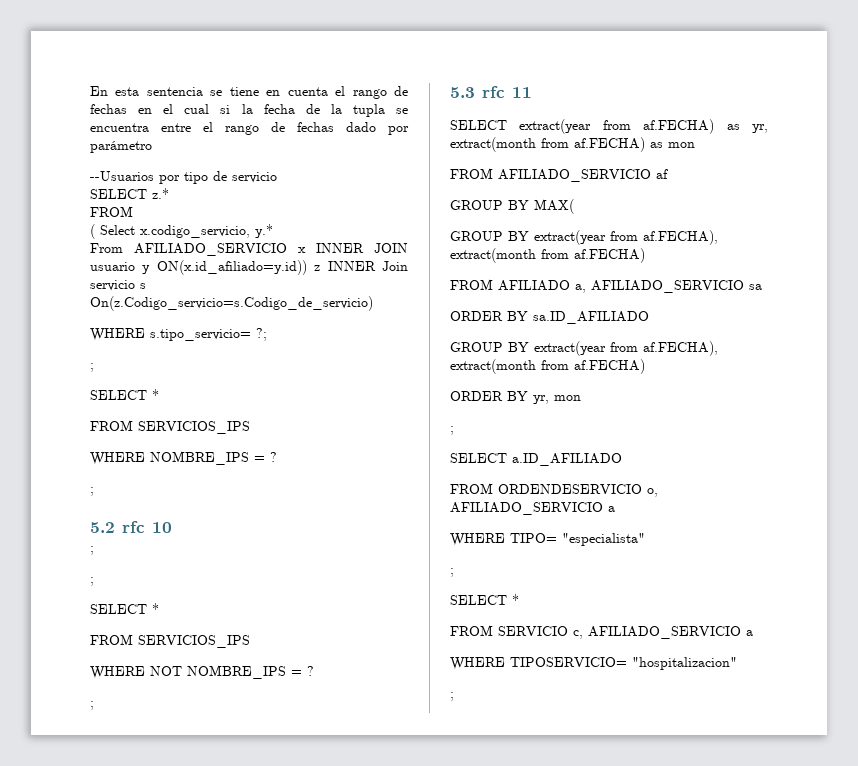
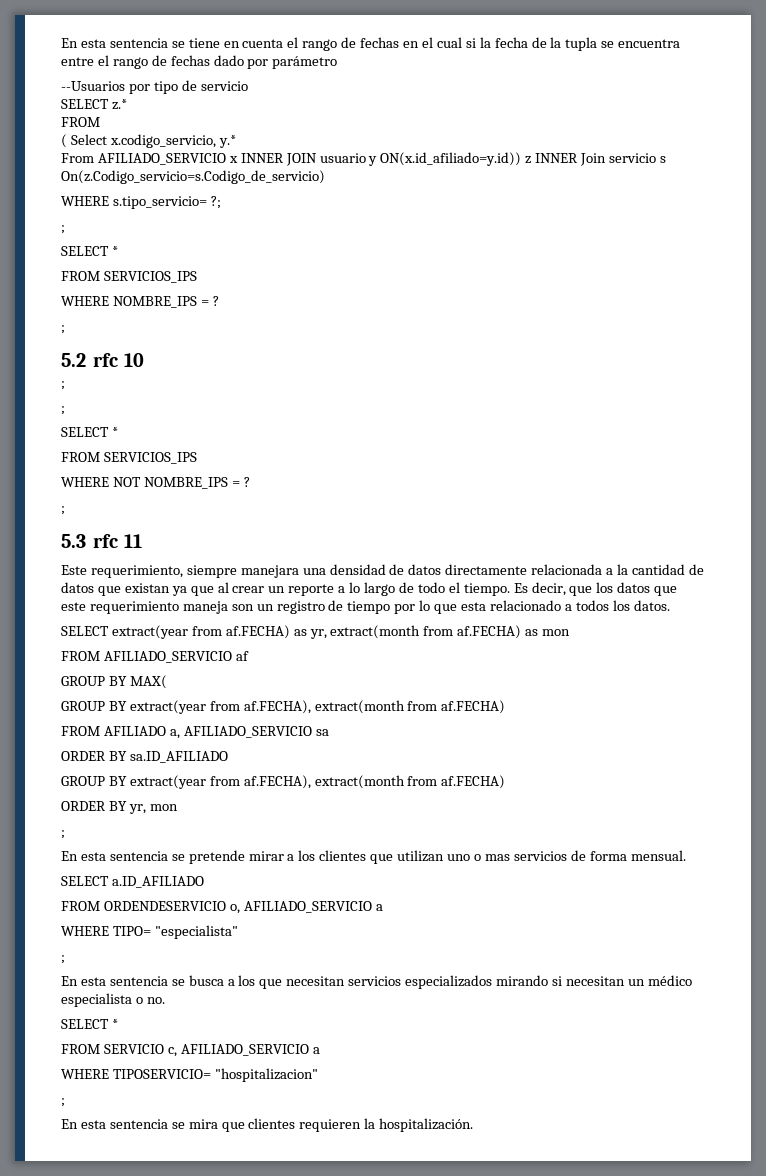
(532, 92) none -> [61,564,704,578] [61,582,678,596] [61,600,670,614] // Este requerimiento, siempre manejara una densidad de datos directamente relacionada a la cantidad de datos que existan ya que al crear un reporte a lo largo de todo el tiempo. Es decir, que los datos que este requerimiento maneja son un registro de tiempo por lo que esta relacionado a todos los datos.
(454, 430) none -> [61,850,686,864] // En esta sentencia se pretende mirar a los clientes que utilizan uno o mas servicios de forma mensual.
(454, 572) none -> [61,975,692,989] [61,993,165,1007] // En esta sentencia se busca a los que necesitan servicios especializados mirando si necesitan un médico especialista o no.
(454, 696) none -> [61,1118,474,1132] // En esta sentencia se mira que clientes requieren la hospitalización.

